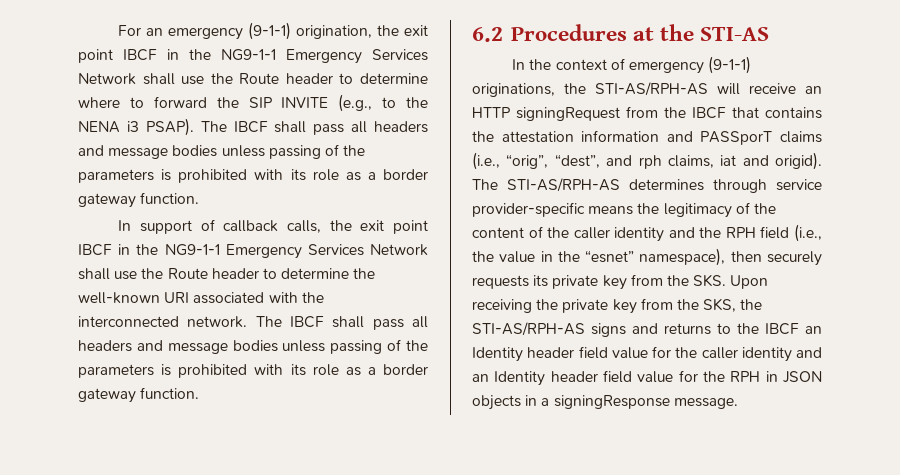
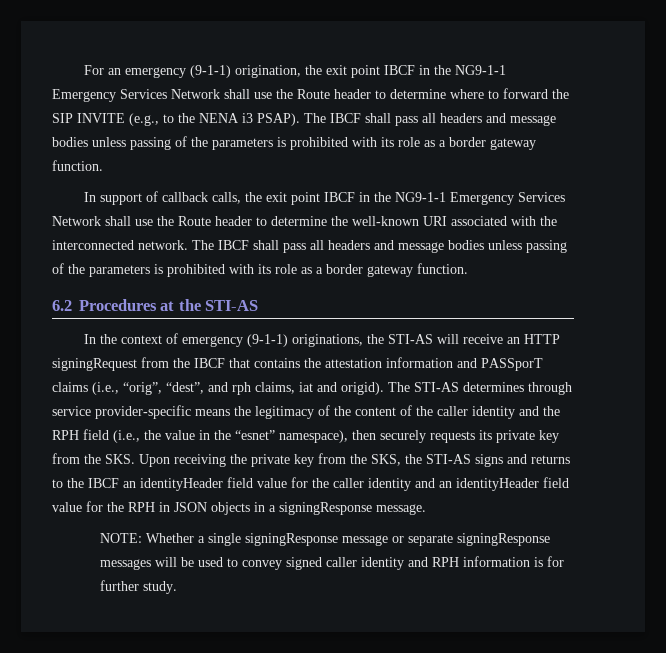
[595,82,708,96] STI-AS/RPH-AS -> [388,334,434,344] STI-AS
[507,178,620,192] STI-AS/RPH-AS -> [414,382,459,392] STI-AS
[472,322,585,336] STI-AS/RPH-AS -> [426,454,471,464] STI-AS
[472,347,575,362] Identity header -> [140,478,223,491] identityHeader
[494,371,598,386] Identity header -> [456,478,539,491] identityHeader
(738, 403) none -> [100,533,551,546] [100,556,565,570] [100,580,178,594] // NOTE: Whether a single signingResponse message or separate signingResponse messages will be used to convey signed caller identity and RPH information is for further study.

